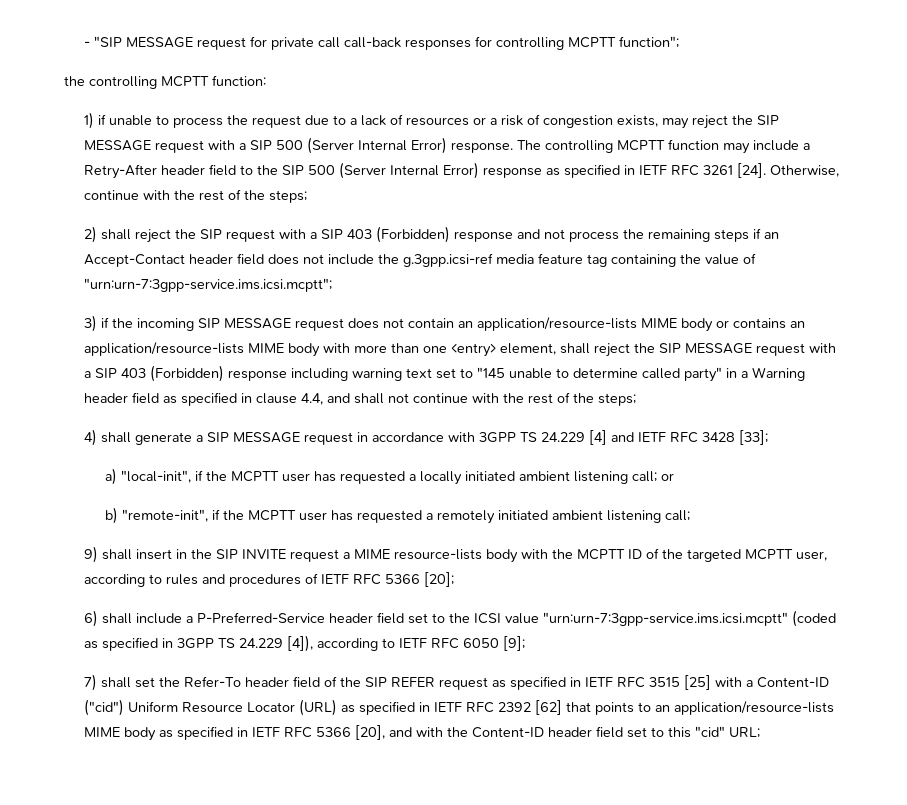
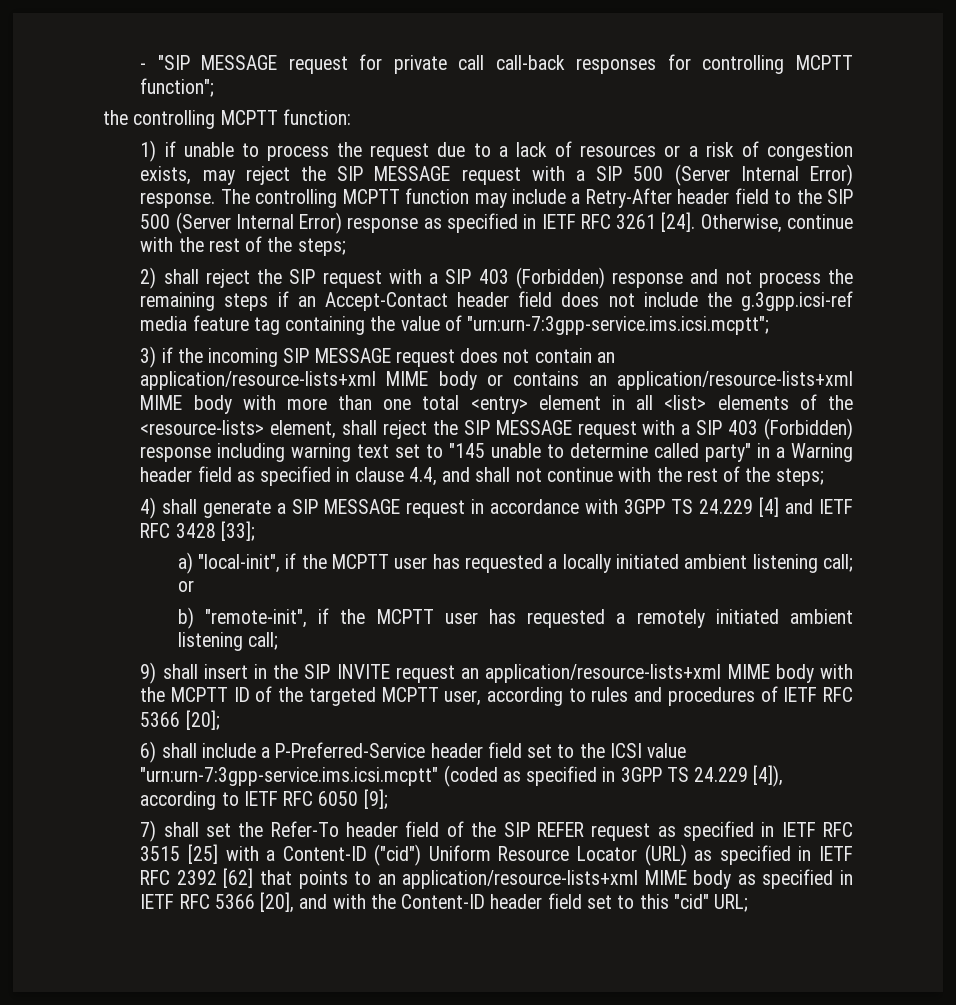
[477,317,638,331] application/resource-lists -> [140,371,377,390] application/resource-lists+xml
[84,342,245,356] application/resource-lists -> [617,371,854,390] application/resource-lists+xml
[451,343,497,357] <entry> -> [422,394,854,414] [140,420,265,435] total <entry> element in all <list> elements of the <resource-lists>
[343,549,483,560] a MIME resource-lists -> [461,664,770,683] an application/resource-lists+xml MIME
[674,701,835,715] application/resource-lists -> [402,870,639,889] application/resource-lists+xml

